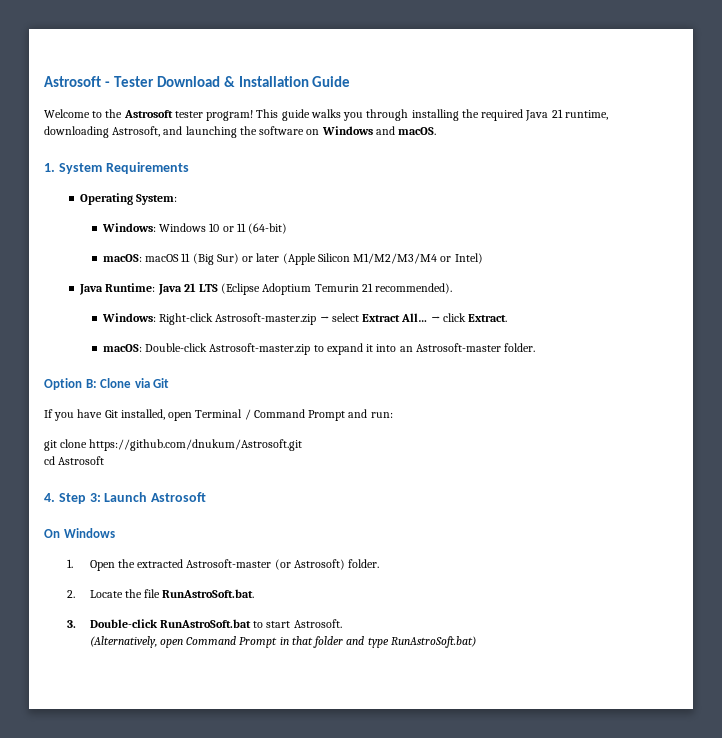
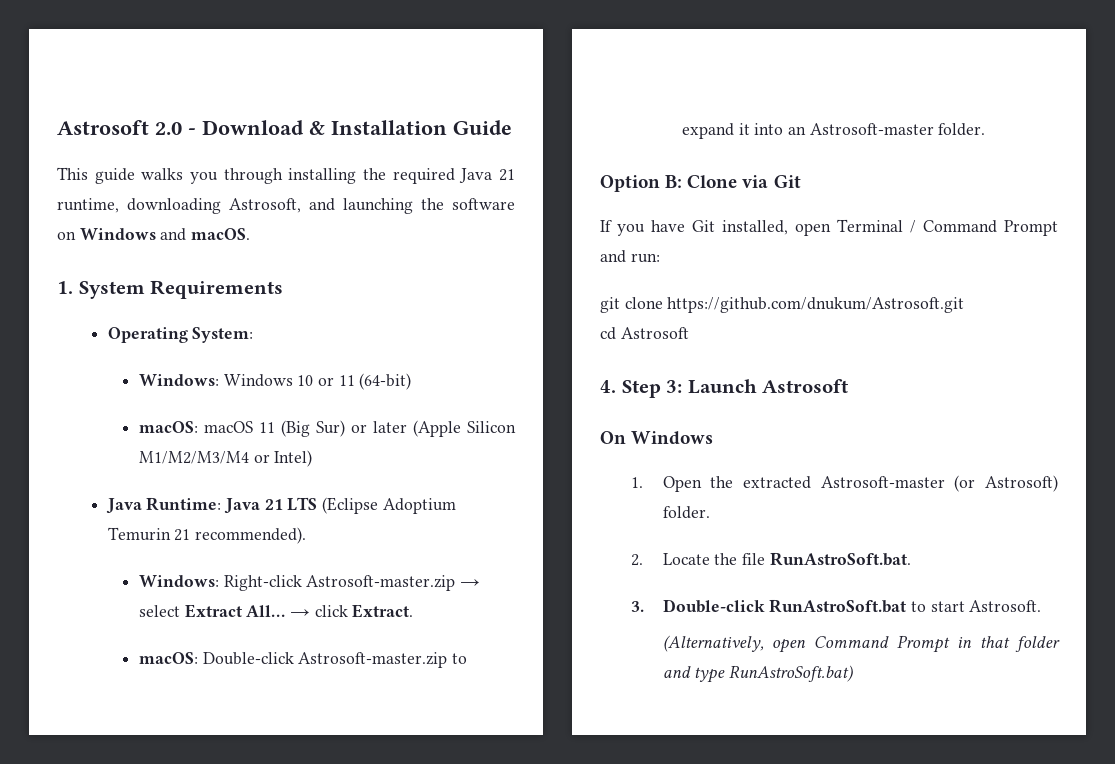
[44,76,154,87] Astrosoft - Tester -> [57,120,196,135] Astrosoft 2.0 -
[44,109,254,121] Welcome to the Astrosoft tester program! -> (512, 127) none

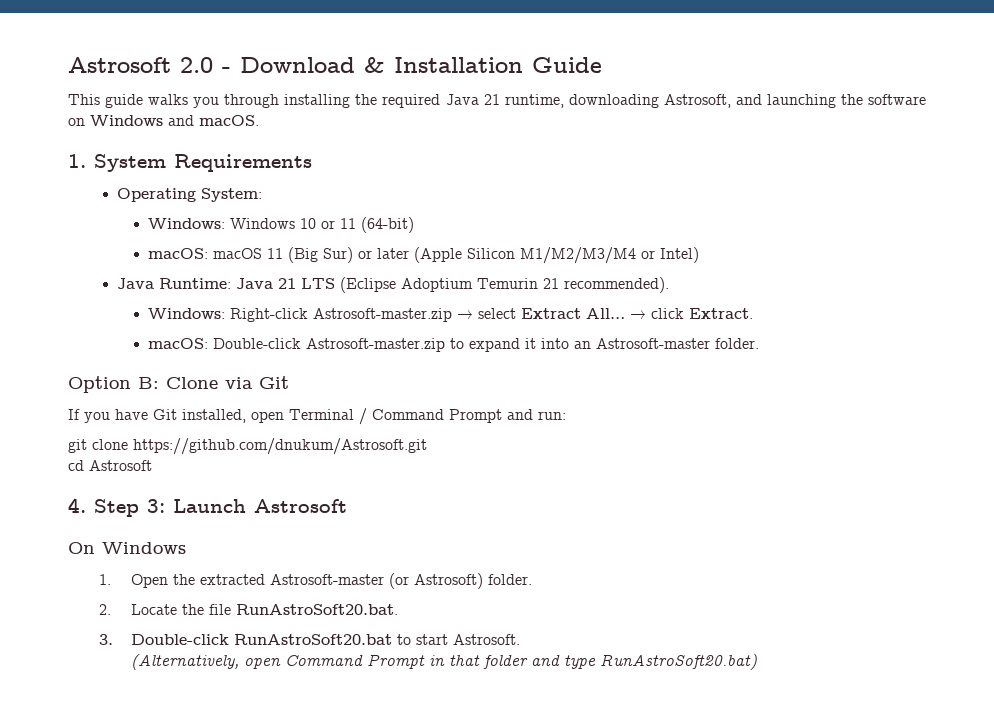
[769,552,911,566] RunAstroSoft.bat. -> [235,604,398,615] RunAstroSoft20.bat.
[769,599,907,613] RunAstroSoft.bat -> [233,634,392,645] RunAstroSoft20.bat
[728,665,853,682] RunAstroSoft.bat) -> [599,654,757,670] RunAstroSoft20.bat)

